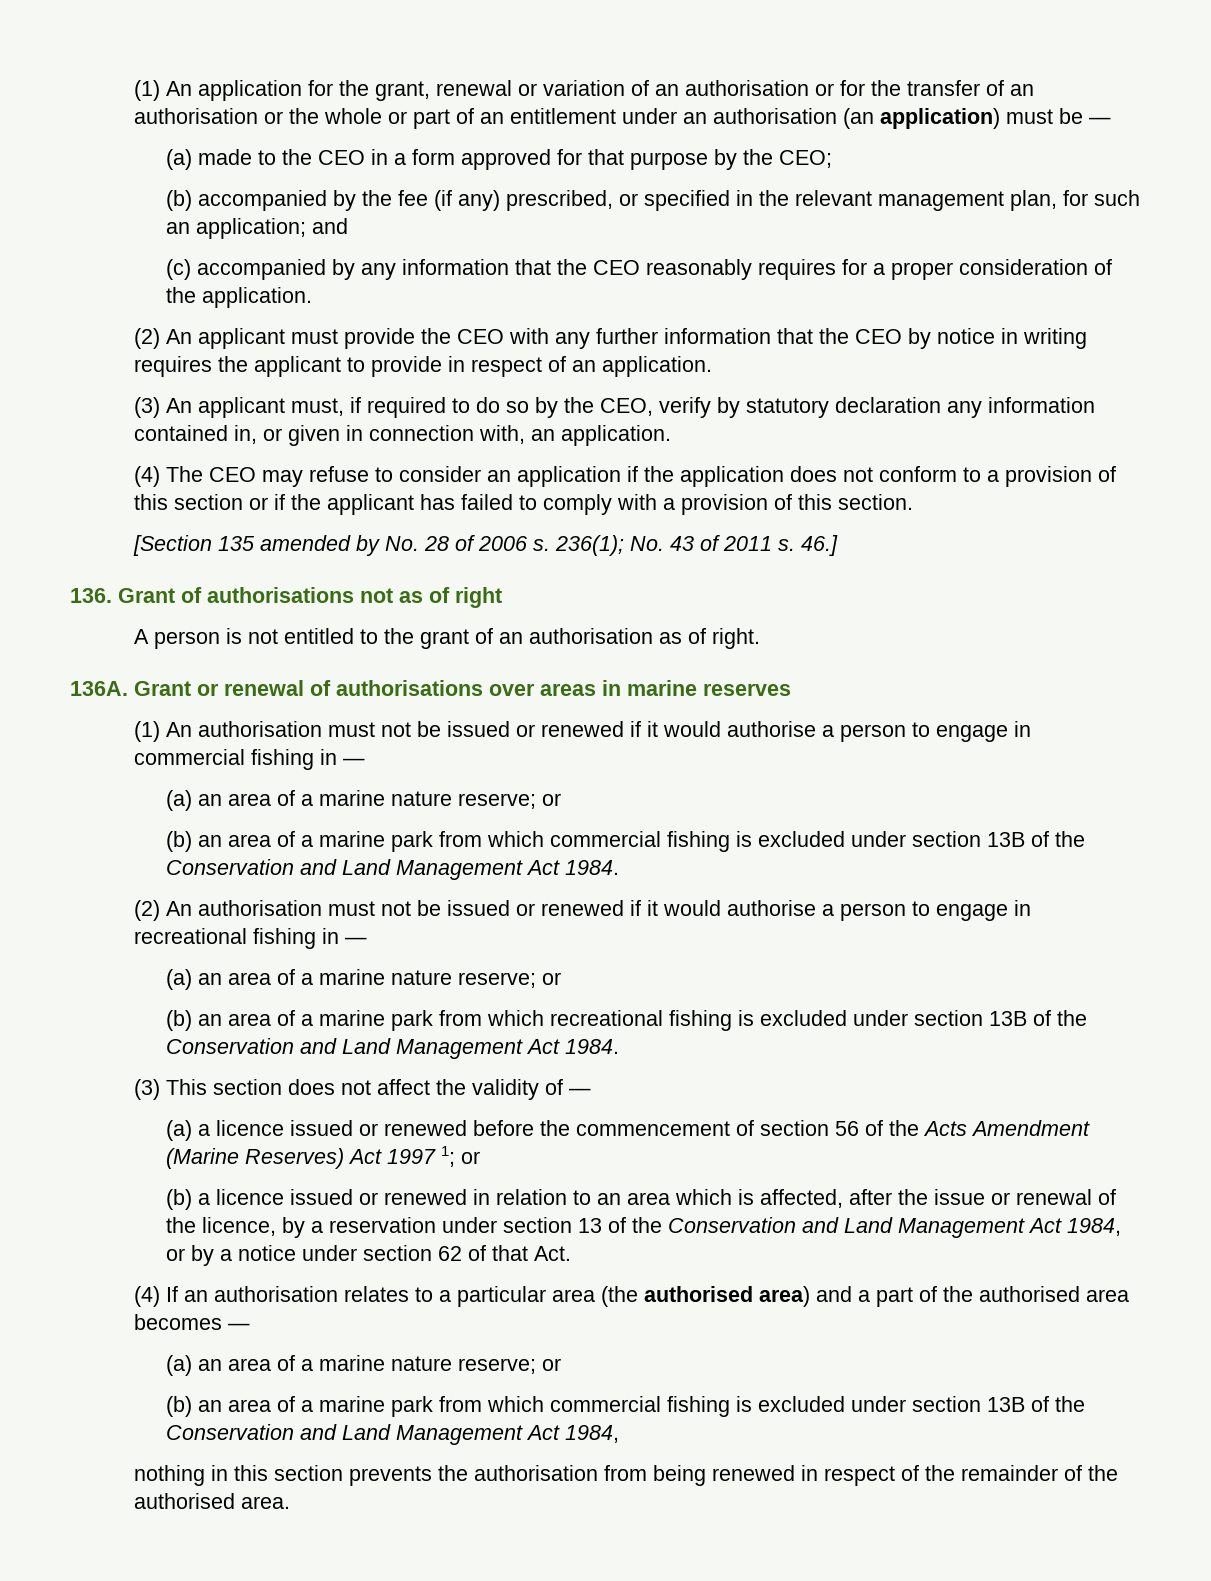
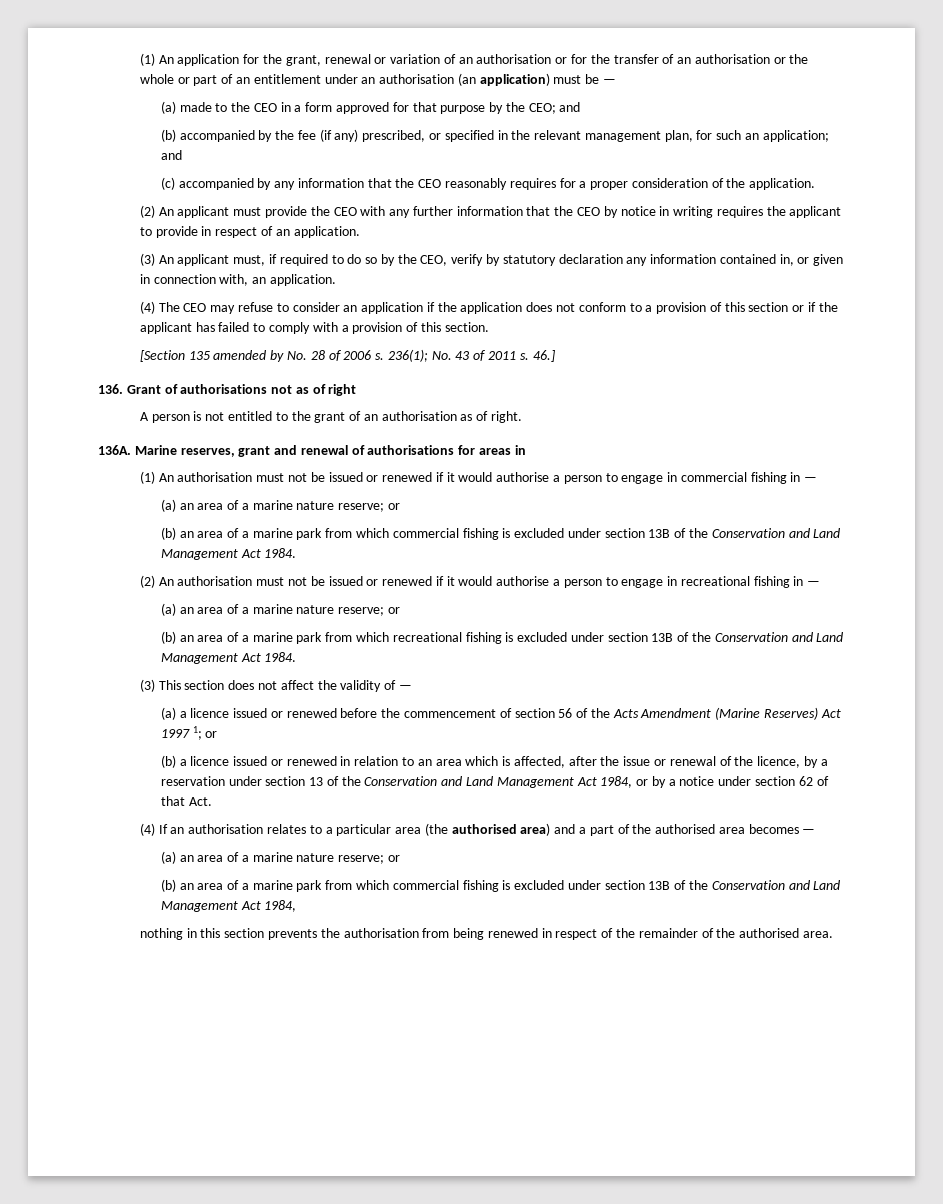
(832, 159) none -> [559,102,581,112] and
[134,681,219,696] Grant or -> [134,445,298,457] Marine reserves, grant and
[489,683,535,696] over -> [458,445,476,455] for
[627,680,791,696] marine reserves -> (526, 450) none

